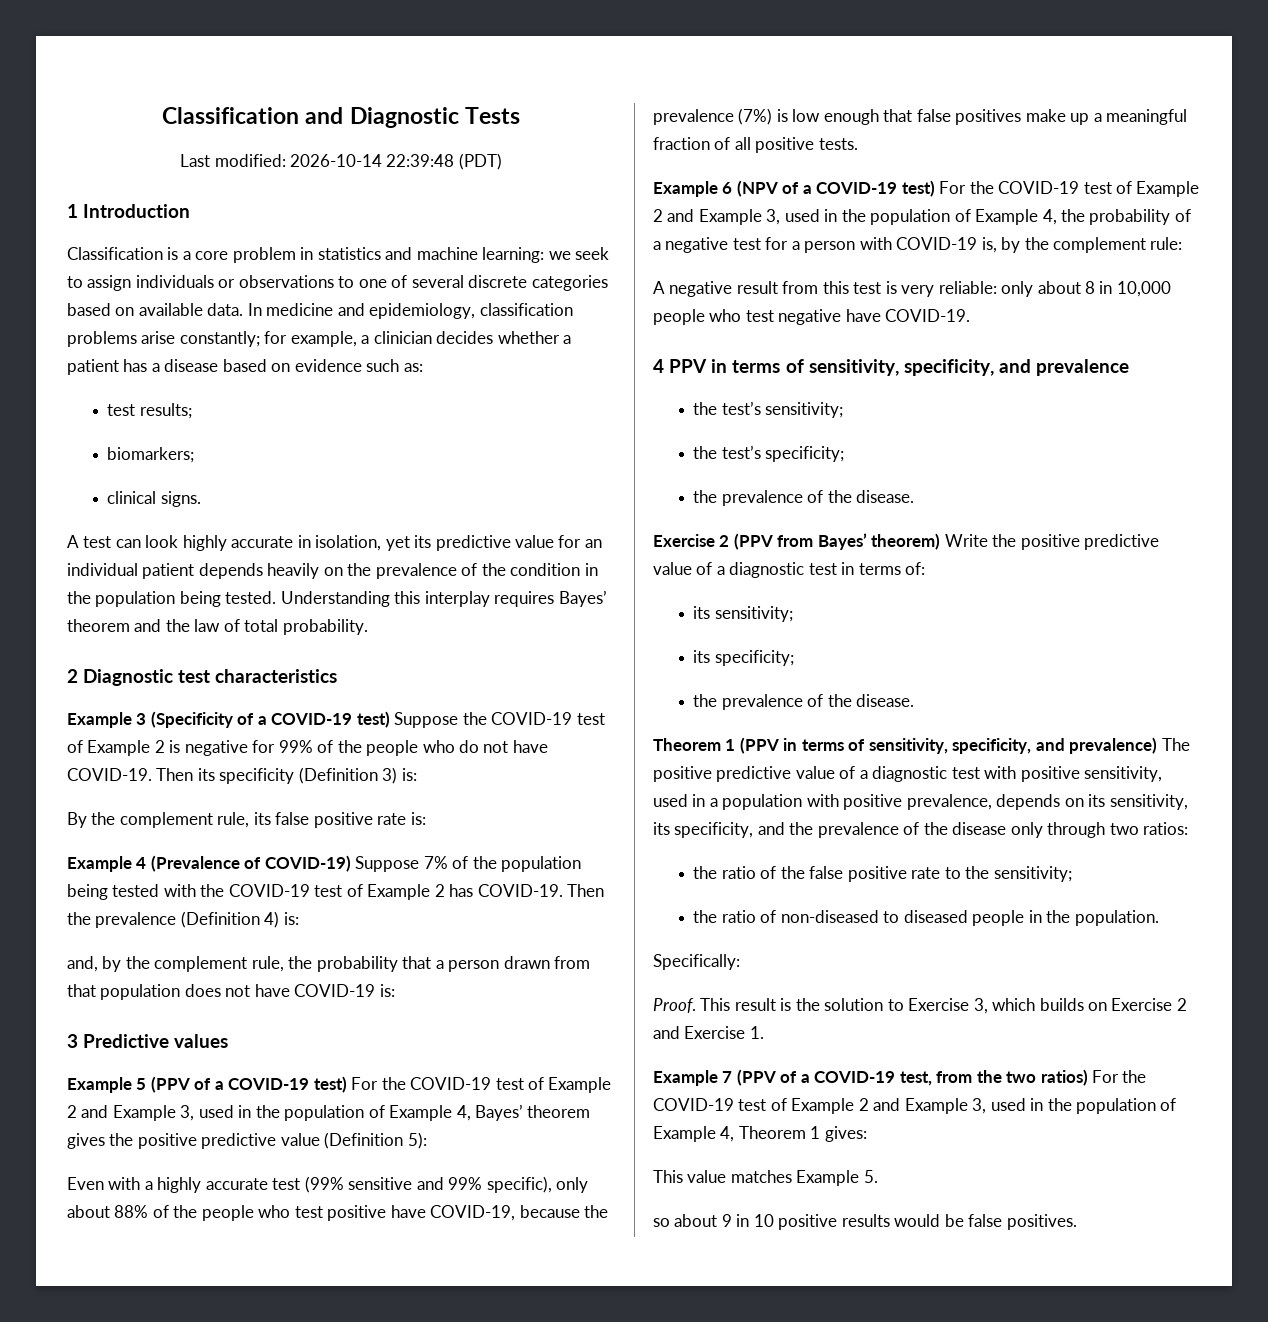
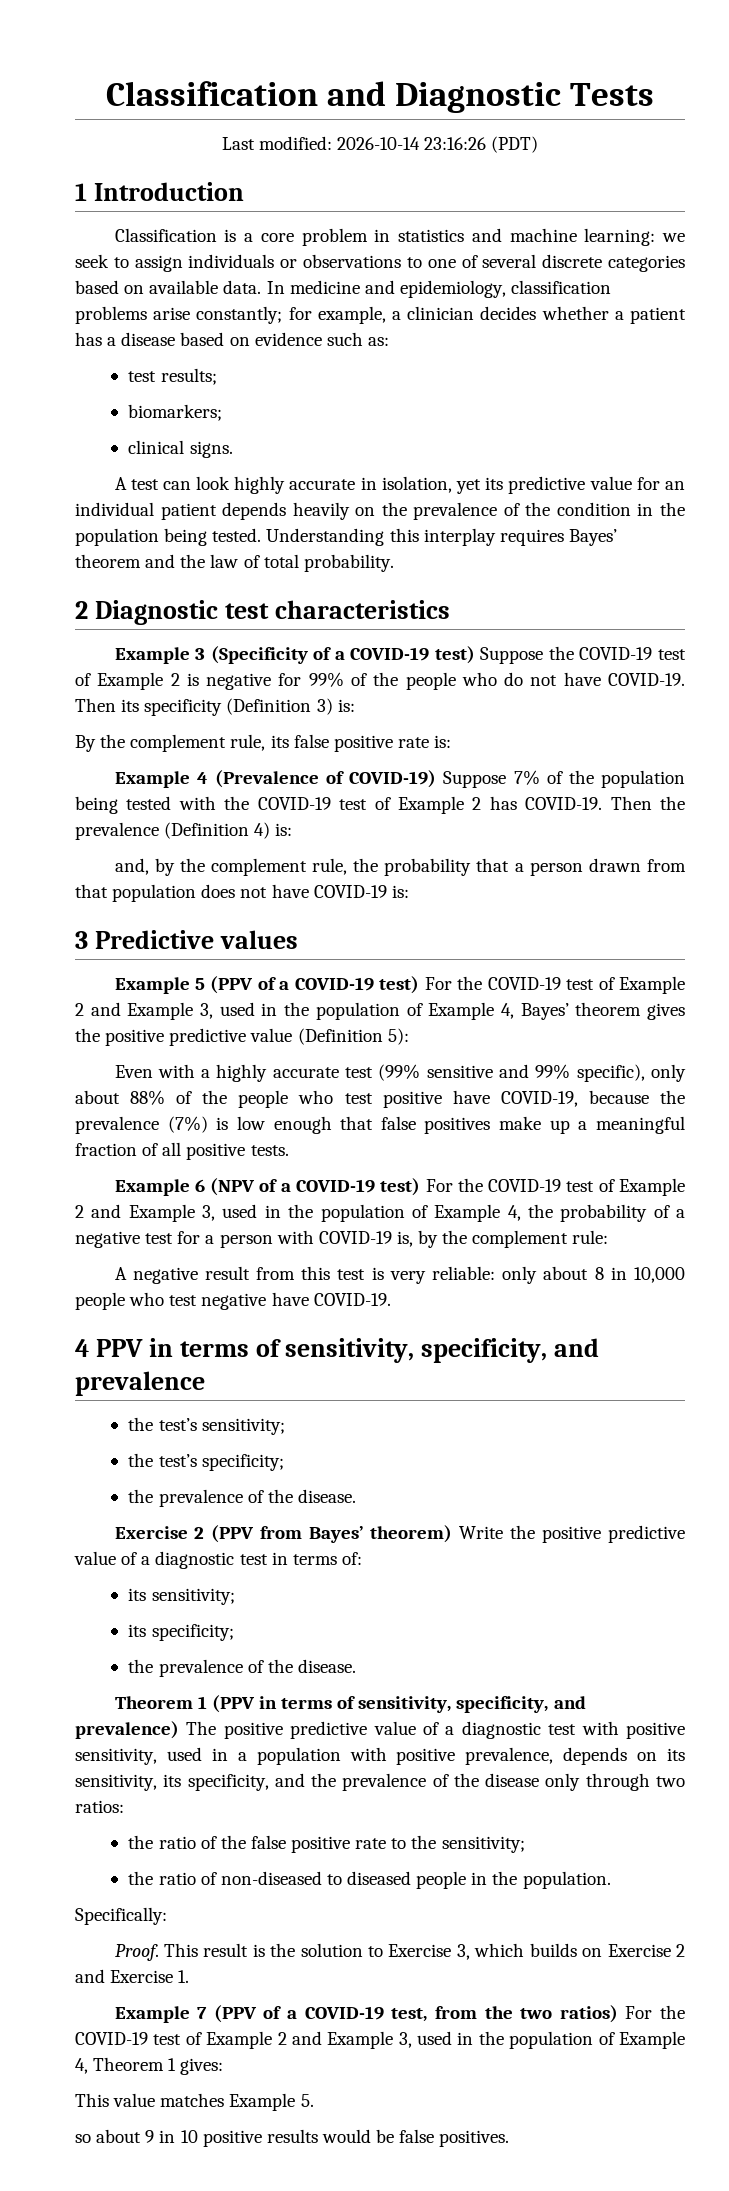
[386,154,455,167] 22:39:48 -> [424,137,487,150] 23:16:26

